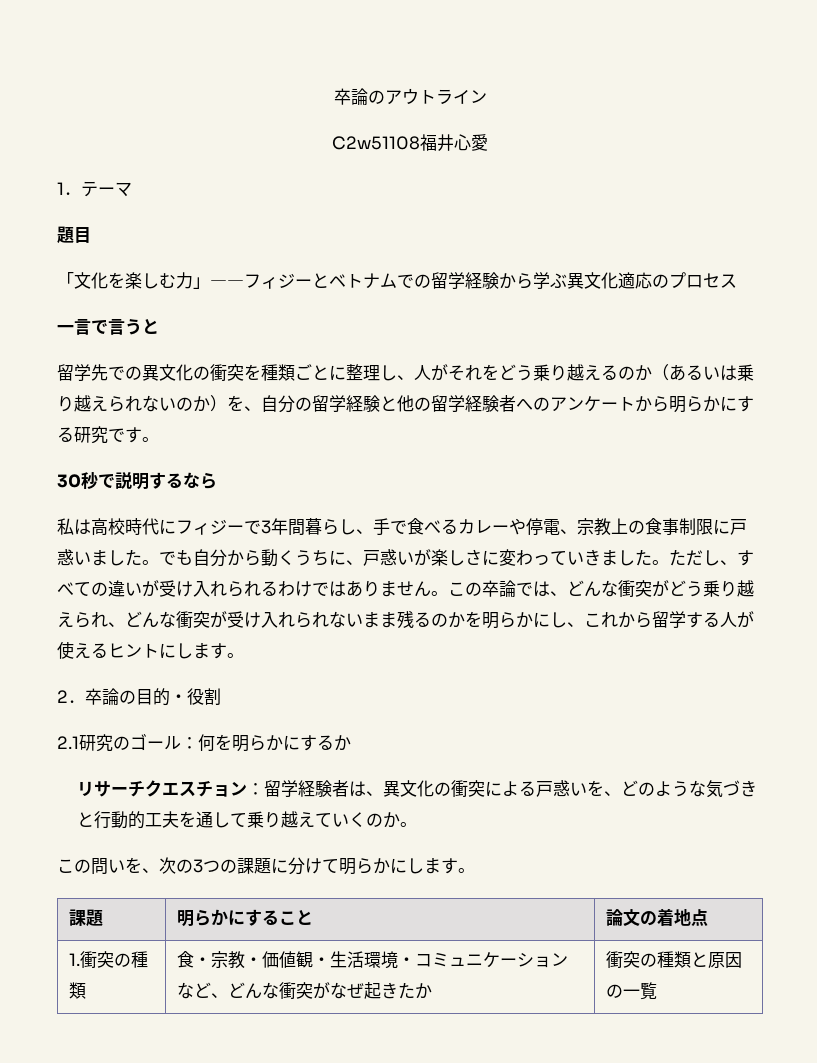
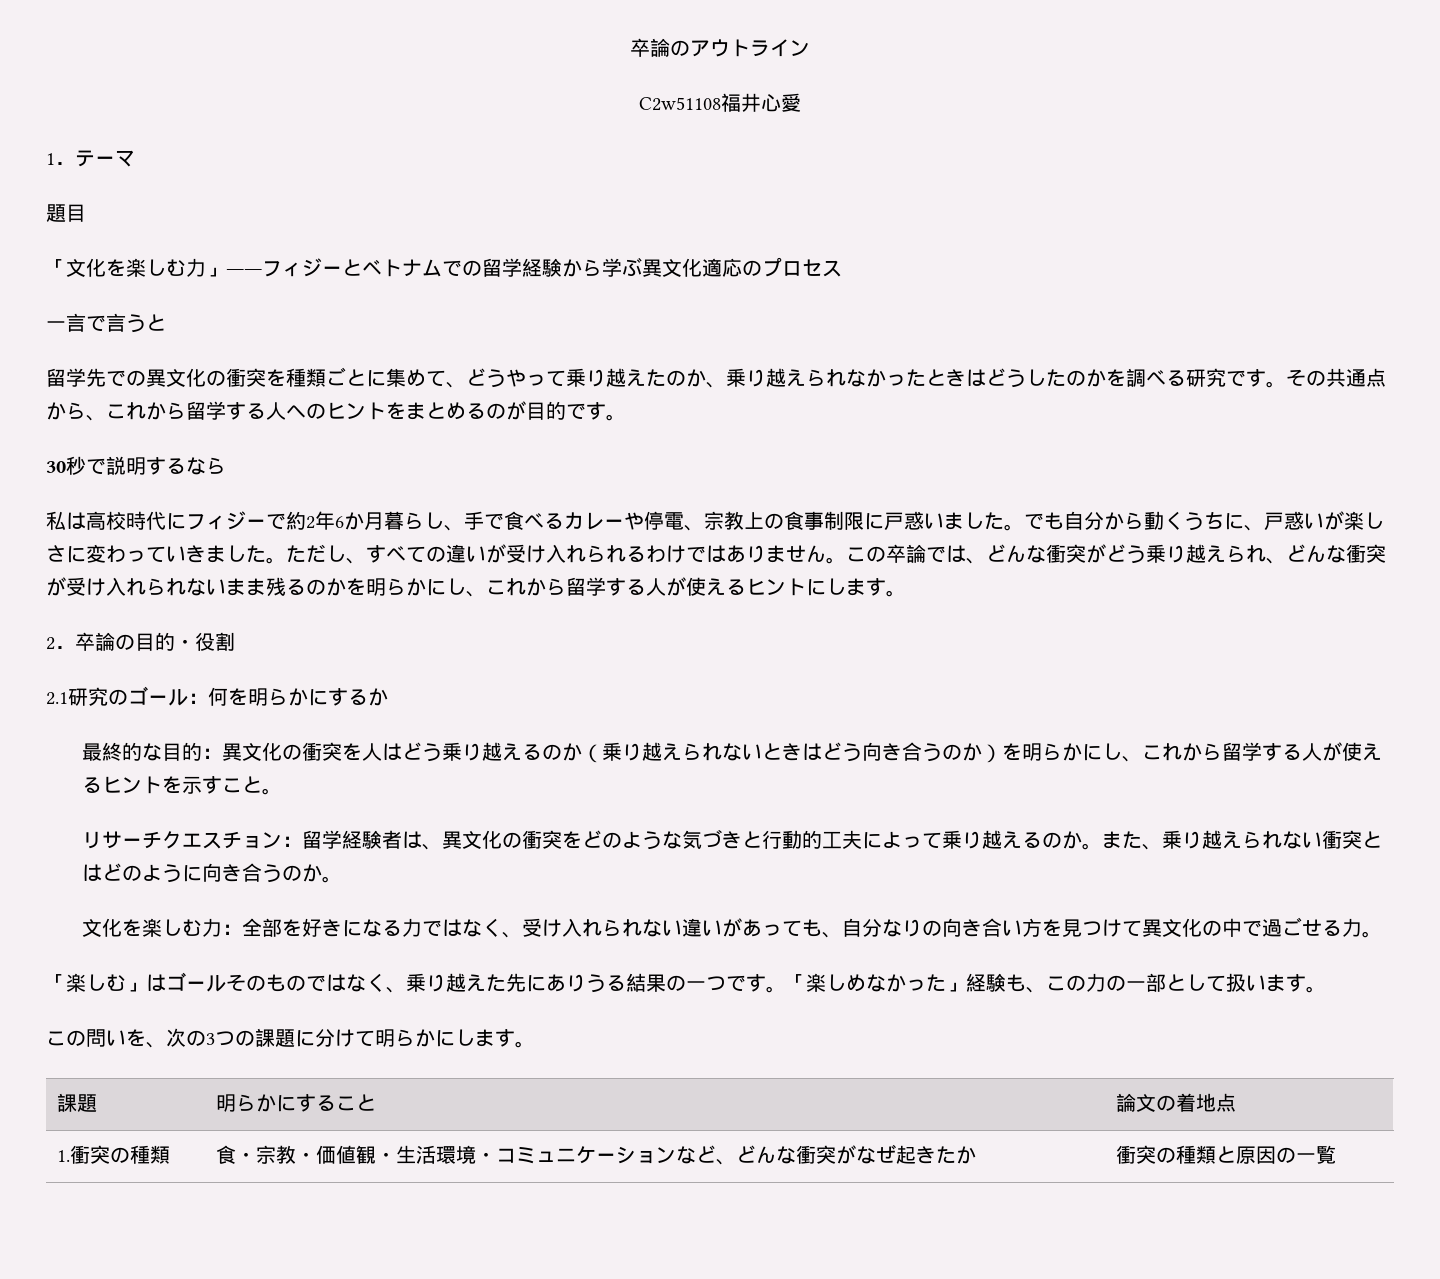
[346,364,754,381] [57,395,754,413] [57,426,108,444] 整理し、人がそれをどう乗り越えるのか（あるいは乗り越えられないのか）を、自分の留学経験と他の留学経験者へのアンケートから明らかにする研究 -> [386,368,1386,388] [46,401,566,421] 集めて、どうやって乗り越えたのか、乗り越えられなかったときはどうしたのかを調べる研究です。その共通点から、これから留学する人へのヒントをまとめるのが目的
[261,518,305,536] 3年間 -> [286,511,384,530] 約2年6か月
(351, 743) none -> [82,742,1383,763] [82,776,283,795] // 最終的な目的：異文化の衝突を人はどう乗り越えるのか（乗り越えられないときはどう向き合うのか）を明らかにし、これから留学する人が使えるヒントを示すこと。
[484,780,621,797] による戸惑いを、 -> [562,831,583,849] を
[178,811,417,828] を通して乗り越えていくのか。 -> [862,830,1383,850] [82,863,343,883] [82,917,1383,938] [46,972,1326,993] によって乗り越えるのか。また、乗り越えられない衝突とはどのように向き合うのか。 // 文化を楽しむ力：全部を好きになる力ではなく、受け入れられない違いがあっても、自分なりの向き合い方を見つけて異文化の中で過ごせる力。 // 「楽しむ」はゴールそのものではなく、乗り越えた先にありうる結果の一つです。「楽しめなかった」経験も、この力の一部として扱います。

